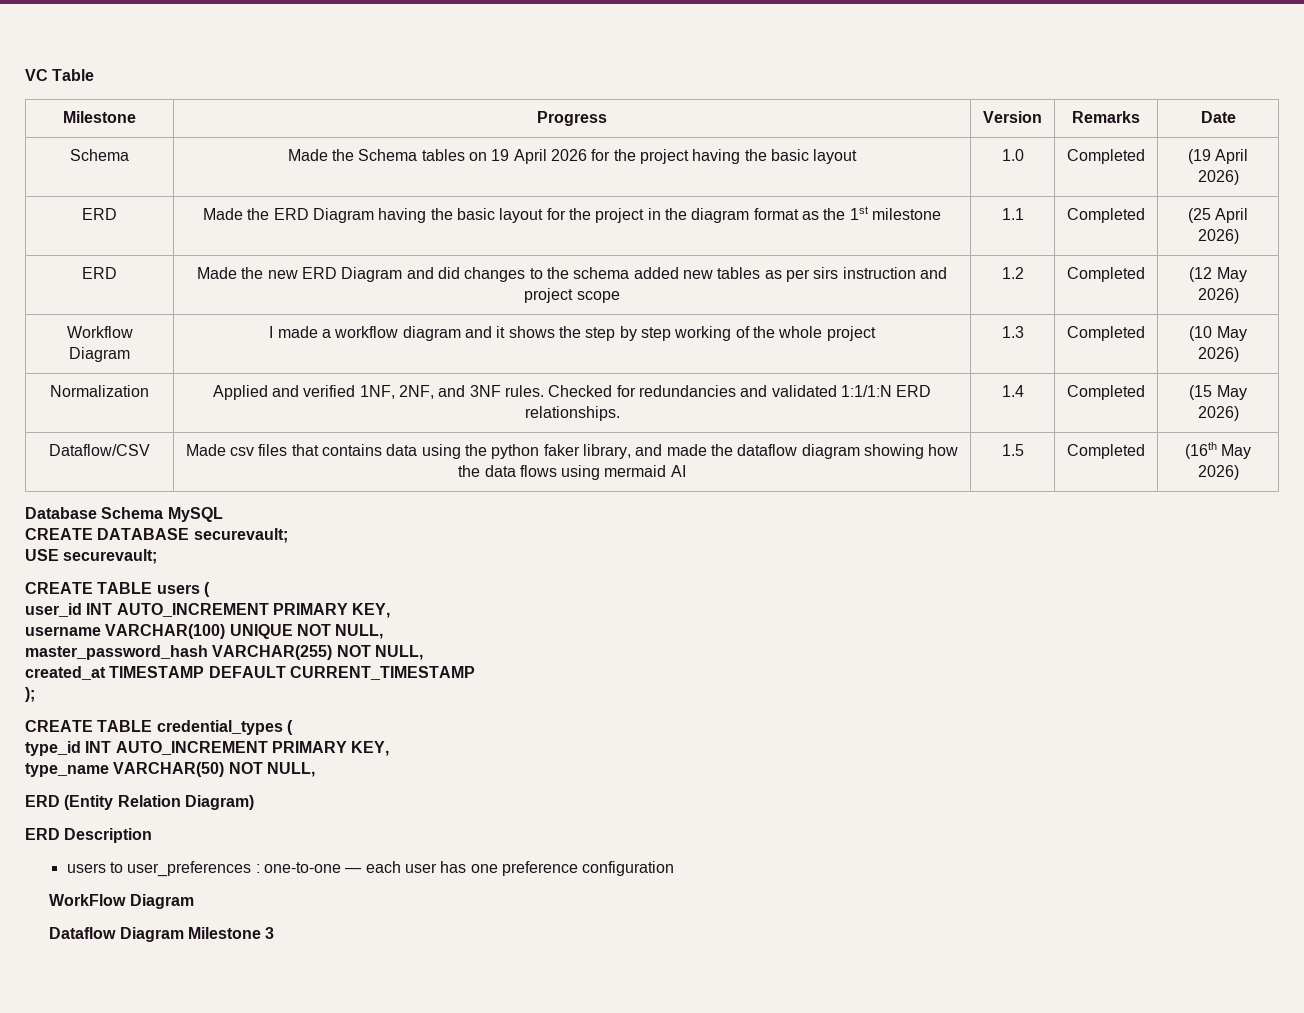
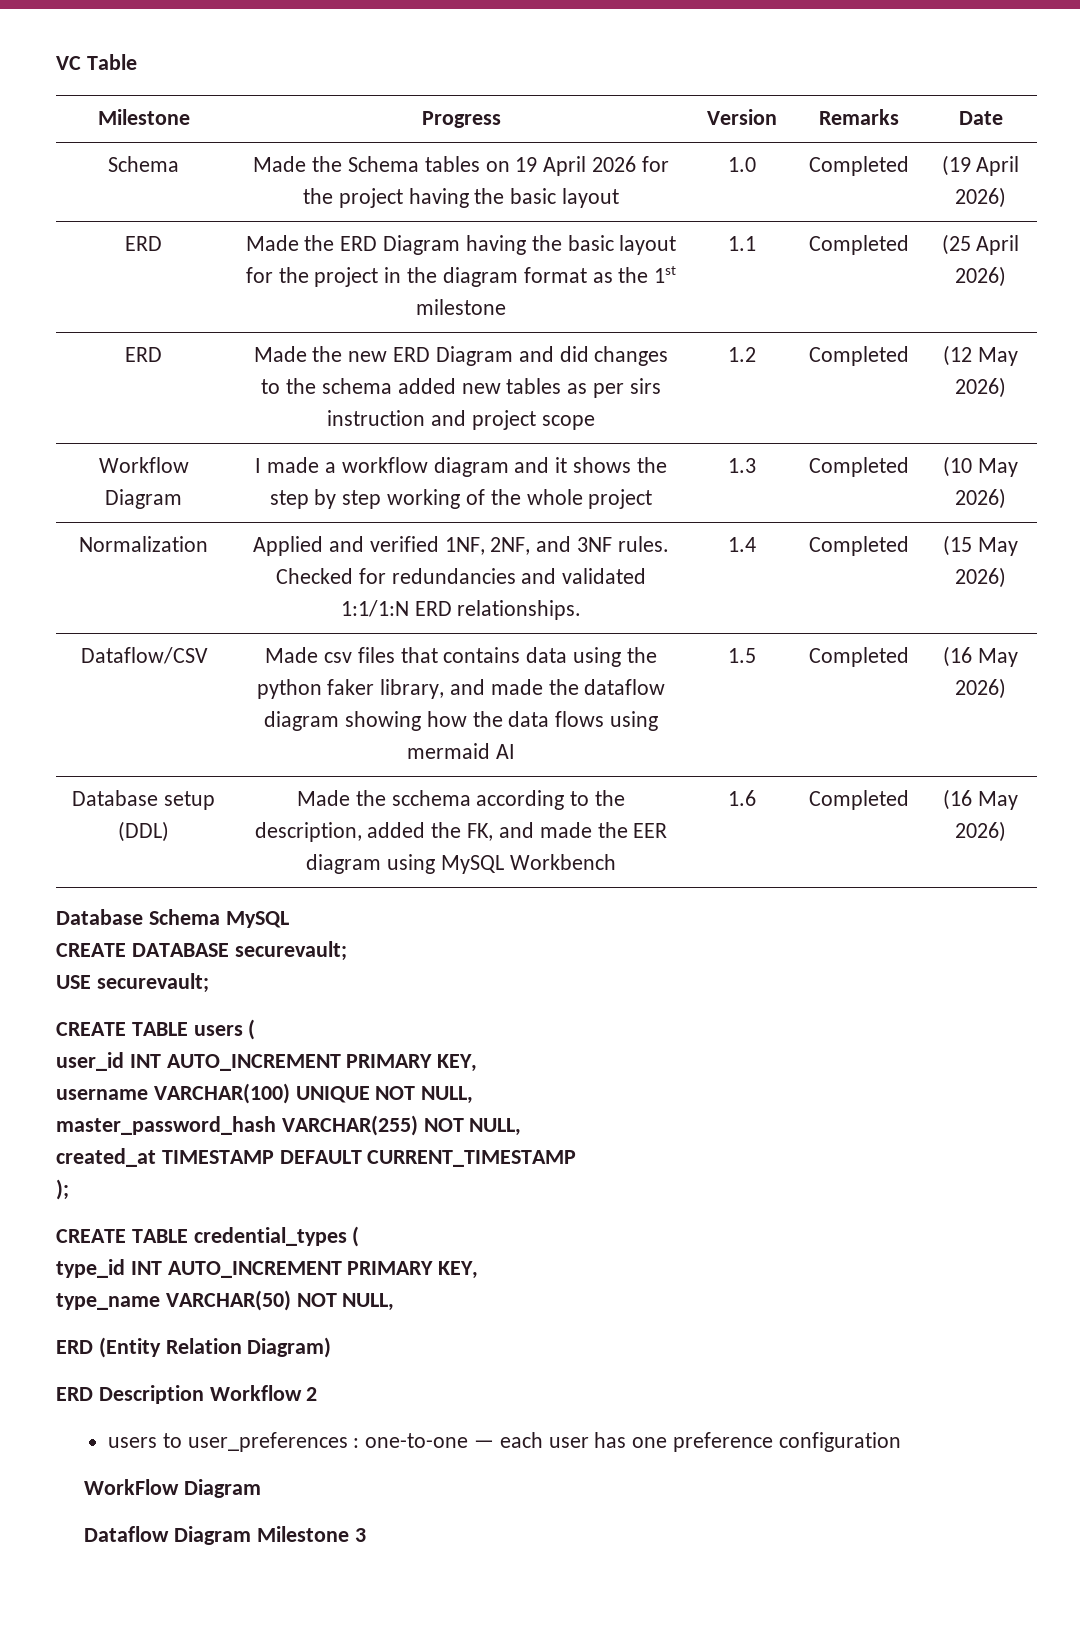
[1184,442,1217,459] (16th -> [943,646,1018,667] [955,678,1006,699] [72,790,215,810] [118,821,169,842] [296,790,626,810] [254,822,668,842] [306,854,616,874] [728,790,756,806] [808,790,909,810] [943,789,973,810] (16 May 2026) // Database setup (DDL) | Made the scchema according to the description, added the FK, and made the EER diagram using MySQL Workbench | 1.6 | Completed | (16
(153, 835) none -> [209,1385,318,1401] Workflow 2

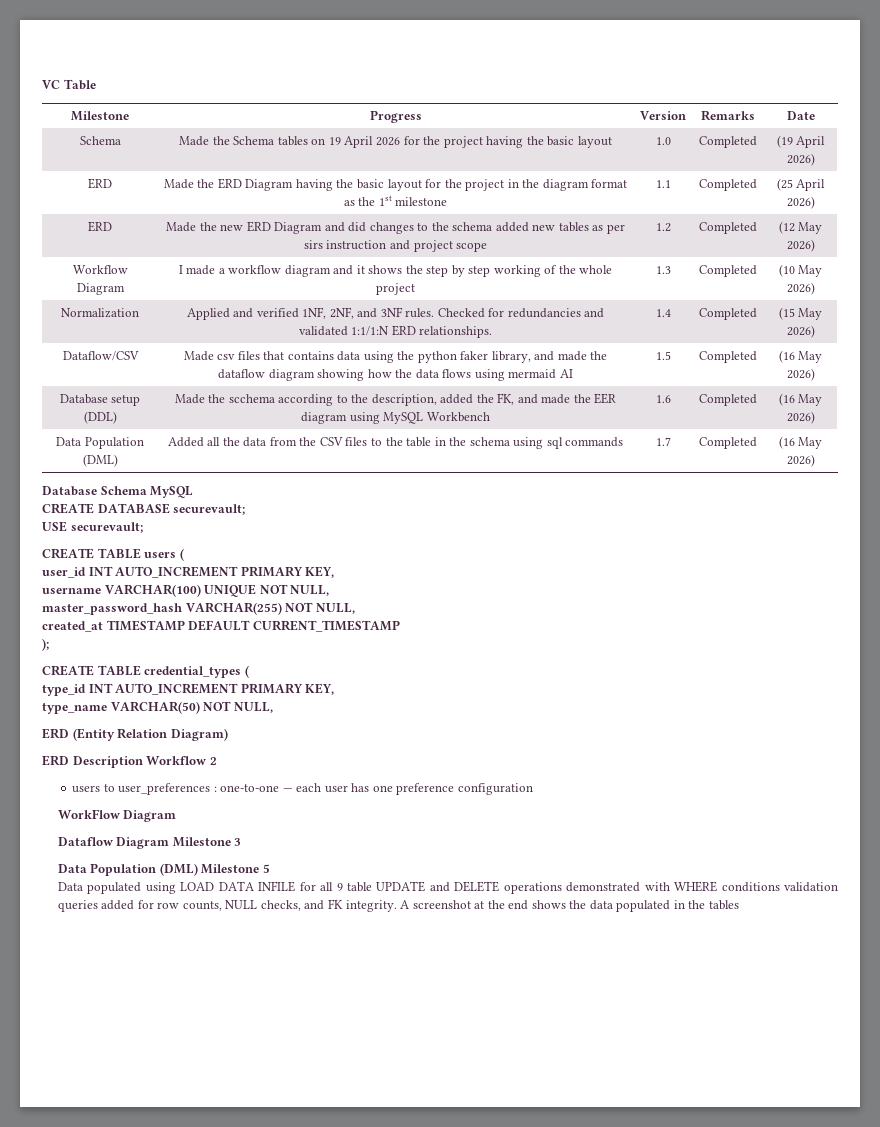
(1006, 831) none -> [56,437,144,449] [82,454,118,467] [167,437,624,449] [655,437,671,446] [699,437,757,449] [778,436,823,449] [786,454,815,467] // Data Population (DML) | Added all the data from the CSV files to the table in the schema using sql commands | 1.7 | Completed | (16 May 2026)
(366, 1535) none -> [57,863,270,876] [57,881,838,894] [57,899,739,912] // Data Population (DML) Milestone 5 // Data populated using LOAD DATA INFILE for all 9 table UPDATE and DELETE operations demonstrated with WHERE conditions validation queries added for row counts, NULL checks, and FK integrity. A screenshot at the end shows the data populated in the tables

